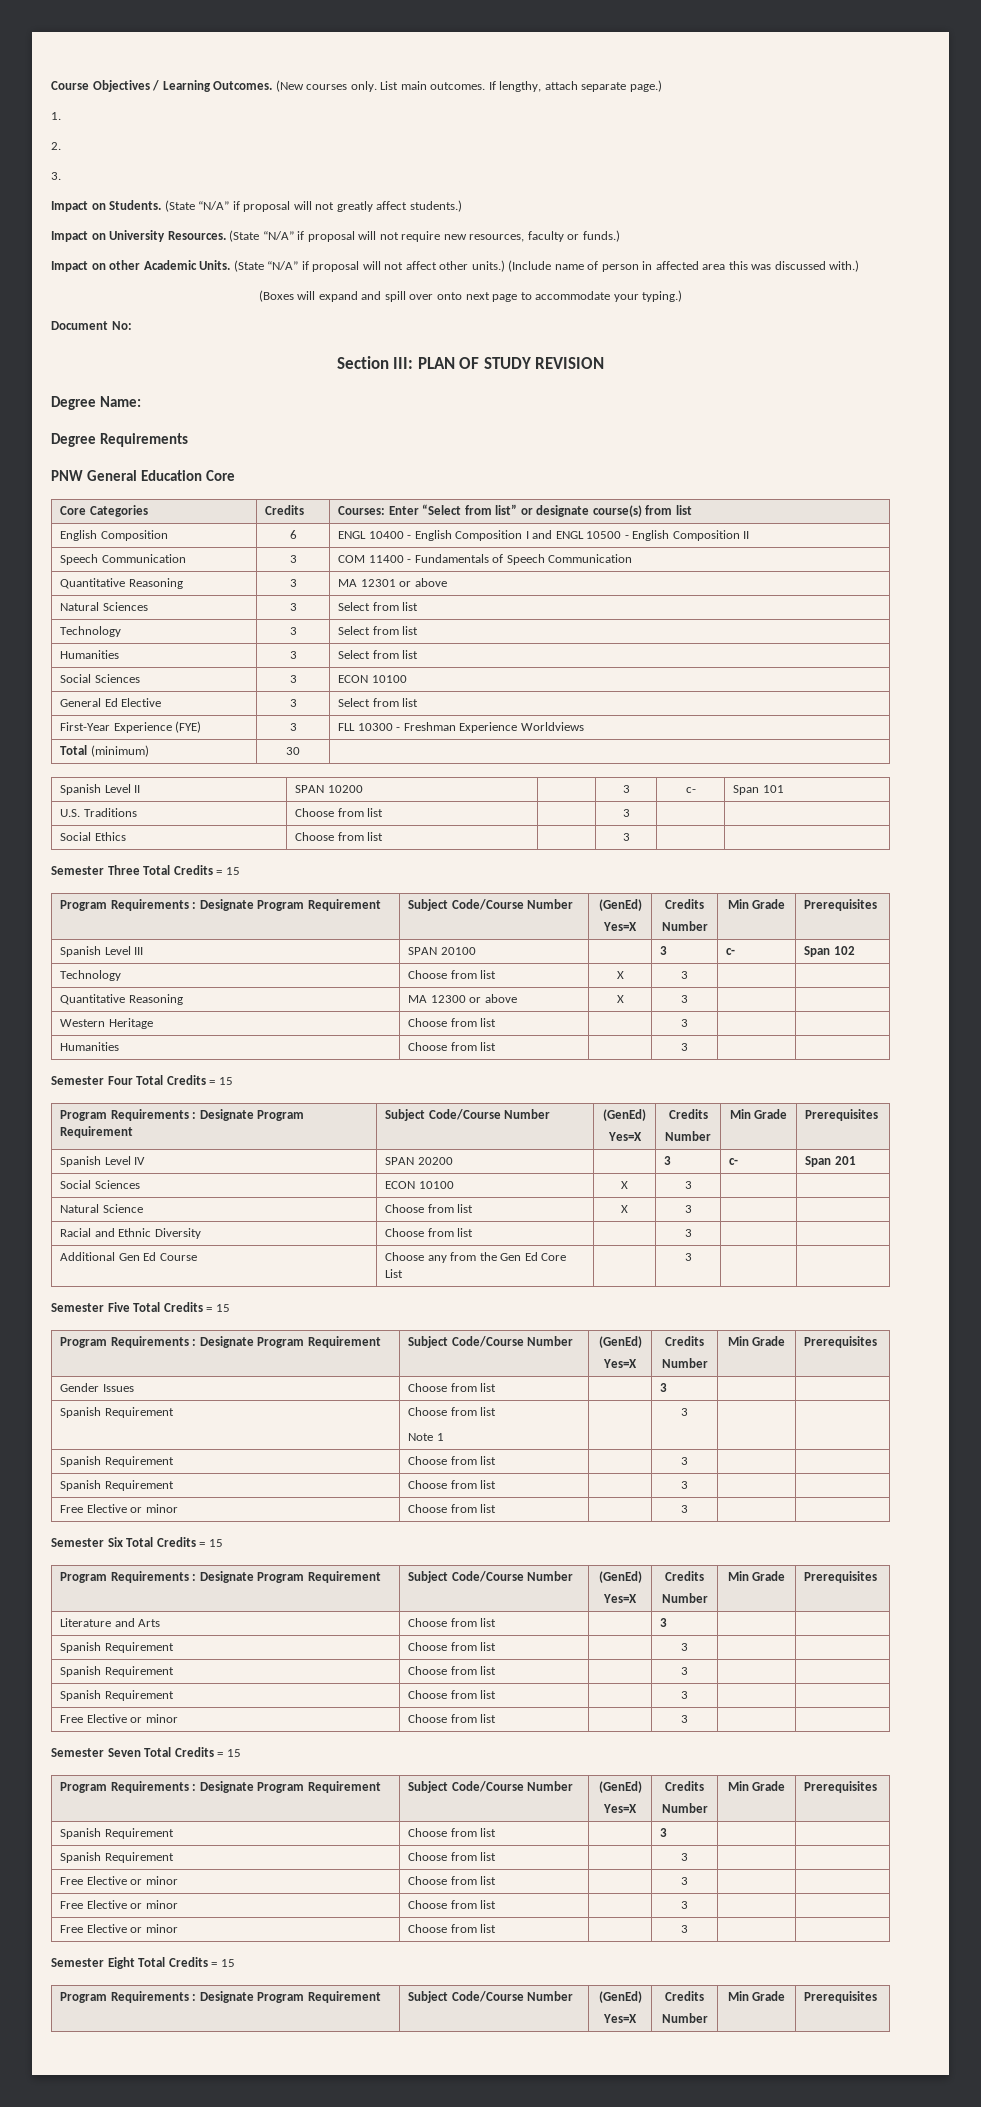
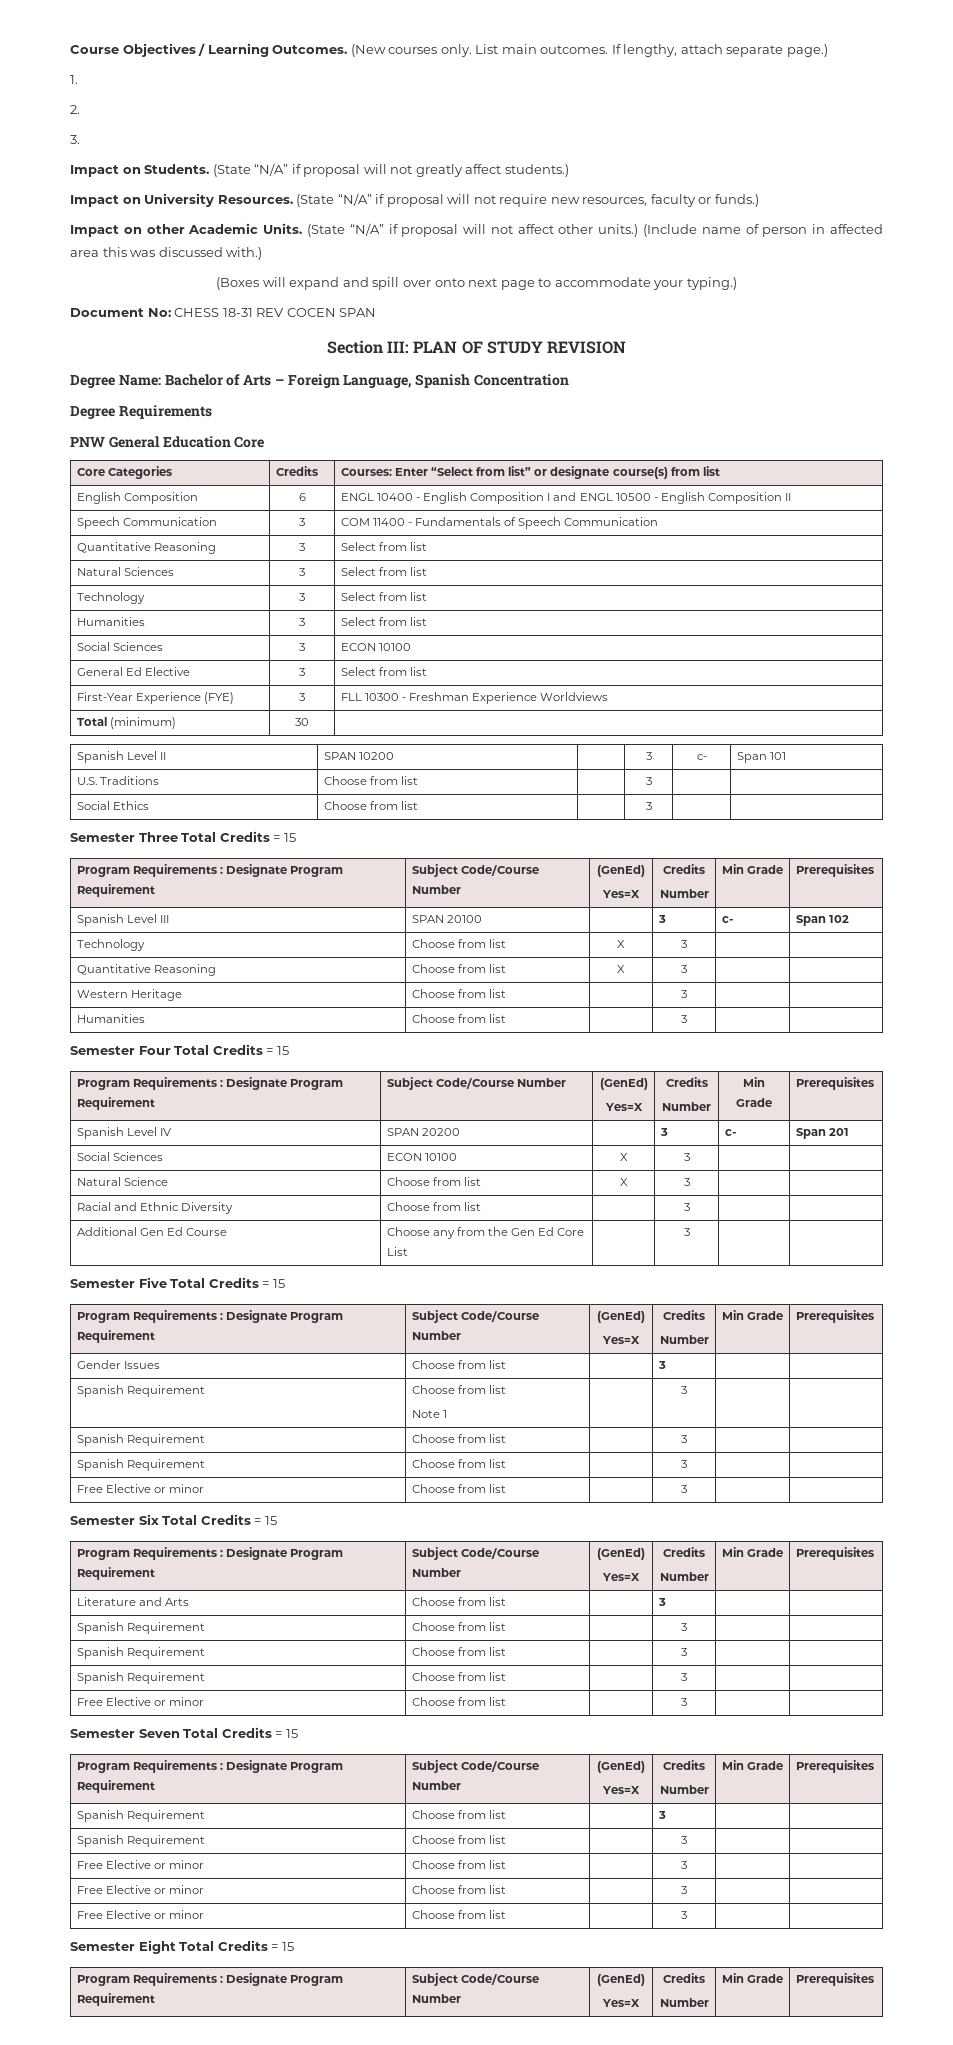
(132, 325) none -> [174,308,377,317] CHESS 18-31 REV COCEN SPAN
(141, 401) none -> [164,374,570,388] Bachelor of Arts – Foreign Language, Spanish Concentration
[338,578,447,587] MA 12301 or above -> [340,542,427,551] Select from list
[408,994,517,1003] MA 12300 or above -> [411,964,506,973] Choose from list

